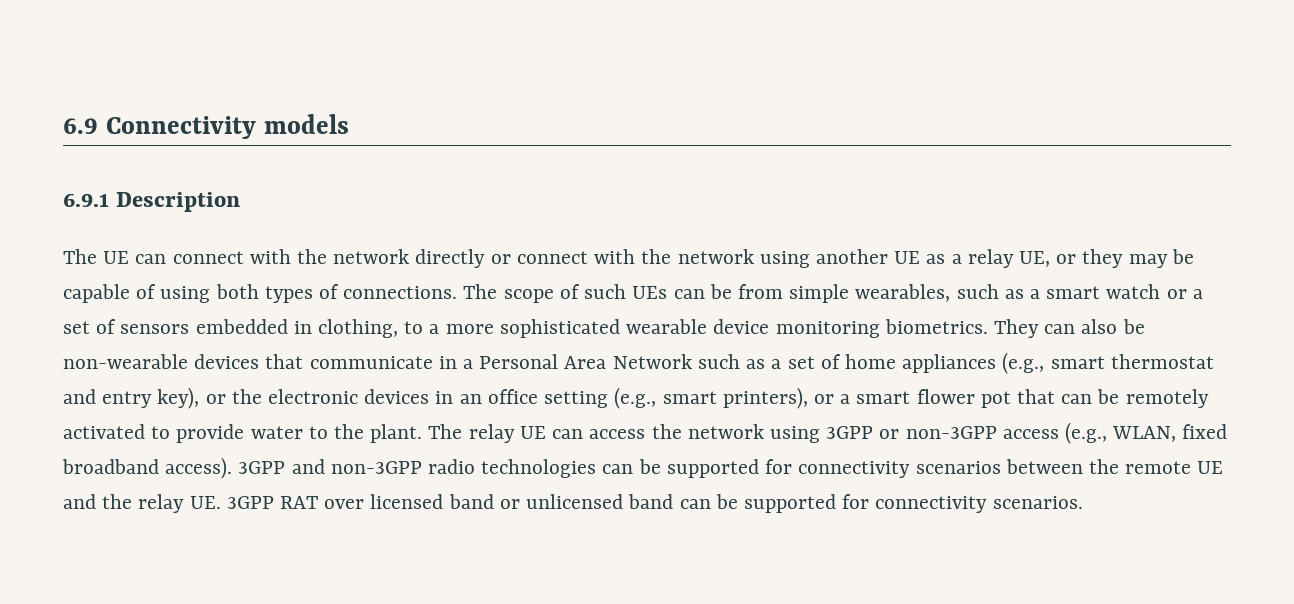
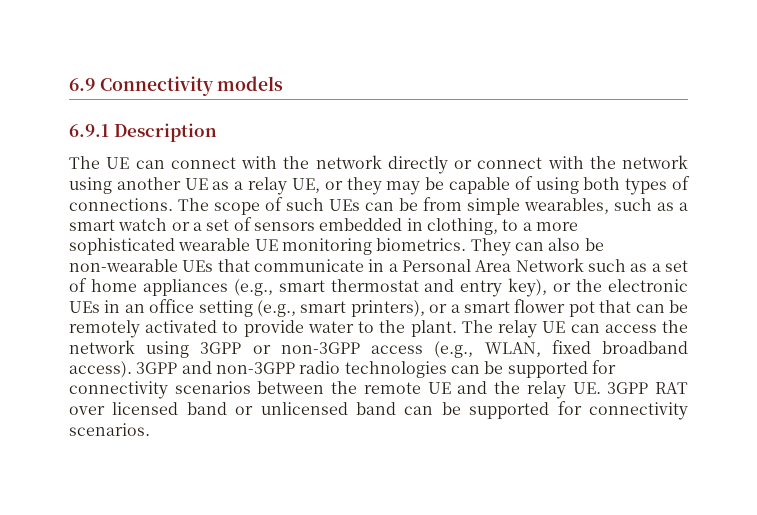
[713,319,770,334] device -> [254,239,278,251] UE
[194,354,260,369] devices -> [182,260,214,272] UEs
[364,389,430,404] devices -> [69,301,100,313] UEs

